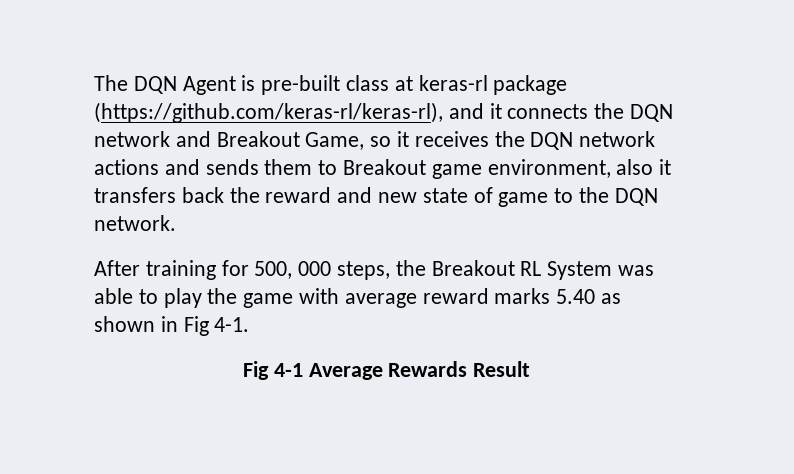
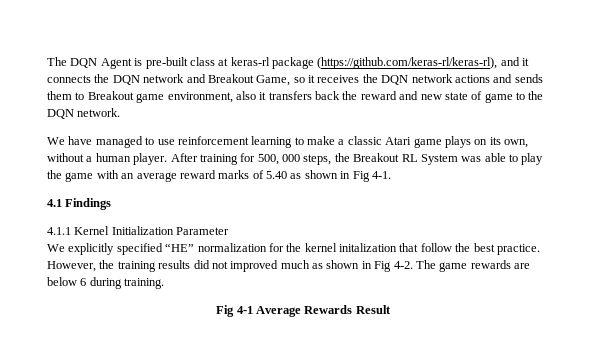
(176, 223) none -> [47,136,528,148] [47,153,168,165] We have managed to use reinforcement learning to make a classic Atari game plays on its own, without a human player.
(340, 296) none -> [121,173,135,179] an
(551, 296) none -> [252,170,264,179] of
(250, 324) none -> [47,198,112,210] [47,226,230,235] [47,243,540,255] [47,260,530,272] [47,277,165,289] // 4.1 Findings // 4.1.1 Kernel Initialization Parameter // We explicitly specified “HE” normalization for the kernel initalization that follow the best practice. However, the training results did not improved much as shown in Fig 4-2. The game rewards are below 6 during training.

